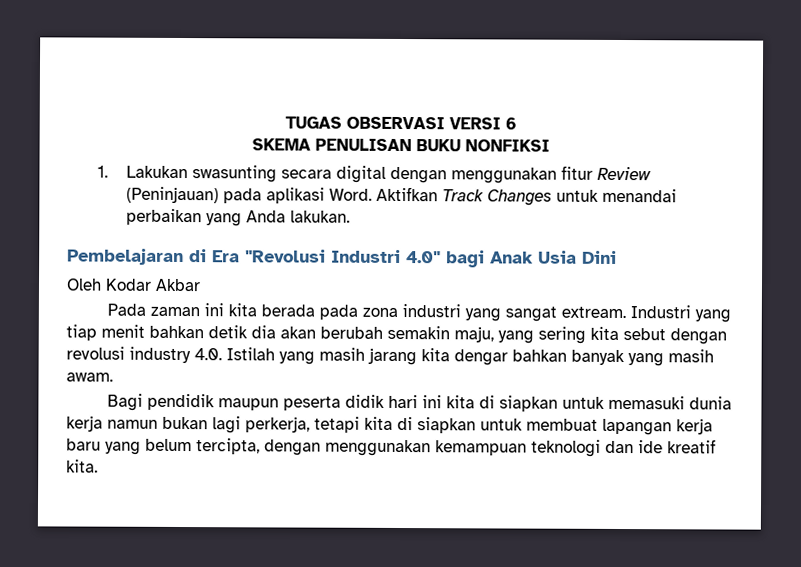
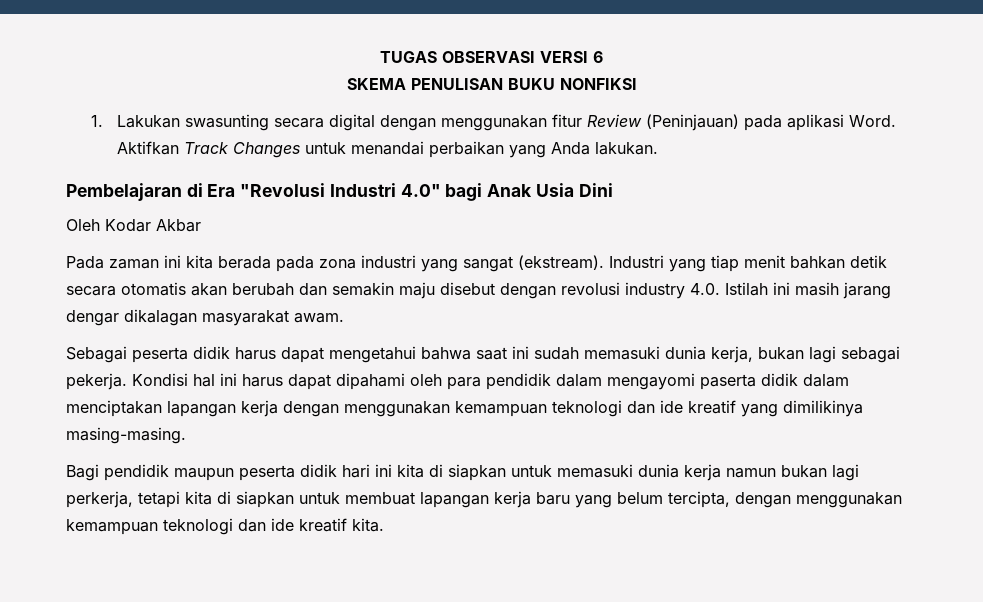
[560,306,626,319] extream. -> [518,255,604,270] (ekstream).
[251,325,666,344] dia akan berubah semakin maju, yang sering kita sebut -> [66,282,495,299] secara otomatis akan berubah dan semakin maju disebut
[279,351,315,365] yang -> [773,282,790,295] ini
[421,348,714,367] [66,372,113,382] kita dengar bahkan banyak yang masih awam. -> [66,309,344,326] [66,346,900,363] [66,373,849,390] [66,400,863,417] [66,427,186,444] dengar dikalagan masyarakat awam. // Sebagai peserta didik harus dapat mengetahui bahwa saat ini sudah memasuki dunia kerja, bukan lagi sebagai pekerja. Kondisi hal ini harus dapat dipahami oleh para pendidik dalam mengayomi paserta didik dalam menciptakan lapangan kerja dengan menggunakan kemampuan teknologi dan ide kreatif yang dimilikinya masing-masing.

